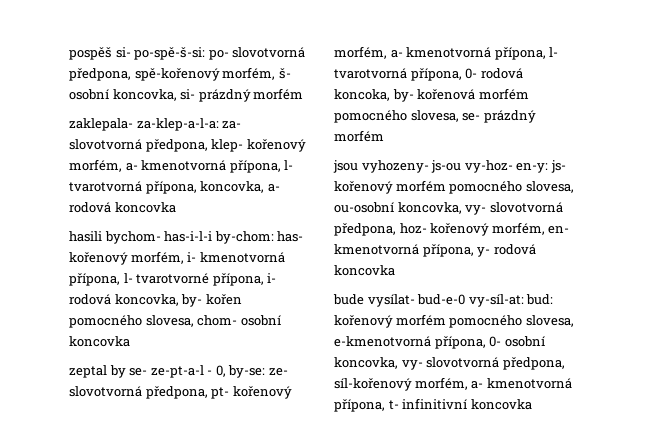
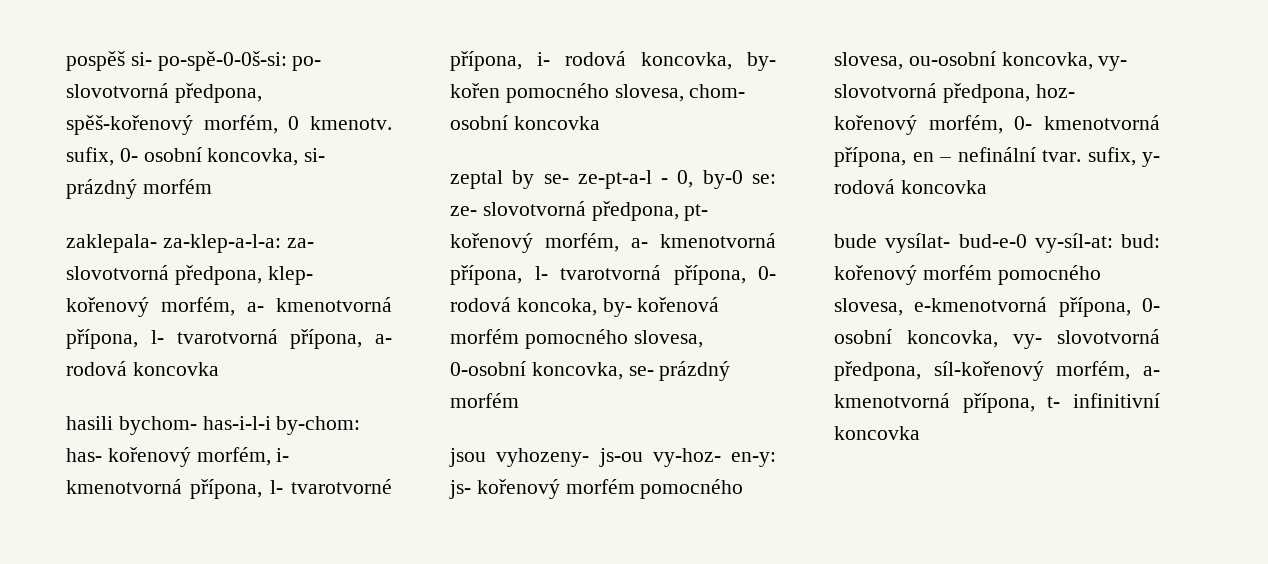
[134,47,206,60] po-spě-š-si: -> [157,51,287,71] po-spě-0-0š-si:
[134,67,291,81] spě-kořenový morfém, š- -> [66,115,392,135] [66,147,138,166] spěš-kořenový morfém, 0 kmenotv. sufix, 0-
[200,181,265,193] koncovka, -> (363, 339) none
[228,365,266,378] by-se: -> [702,170,776,189] by-0 se:
(459, 116) none -> [450,361,623,380] 0-osobní koncovka,
[548,226,570,234] [334,244,474,257] en- kmenotvorná přípona, -> [1014,115,1160,130] [834,147,1136,167] 0- kmenotvorná přípona, en – nefinální tvar. sufix,

